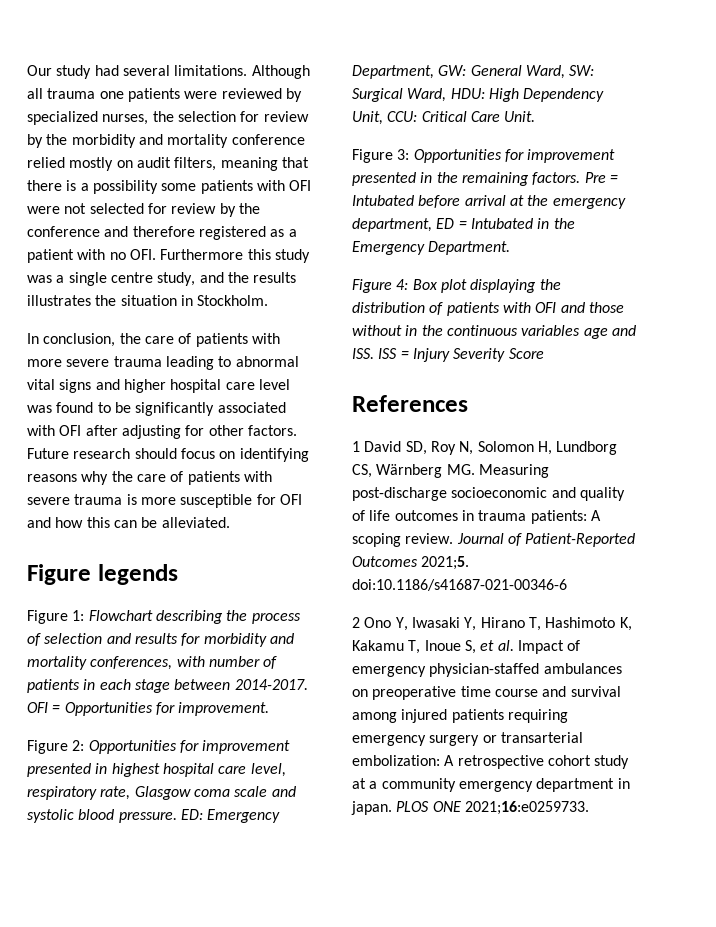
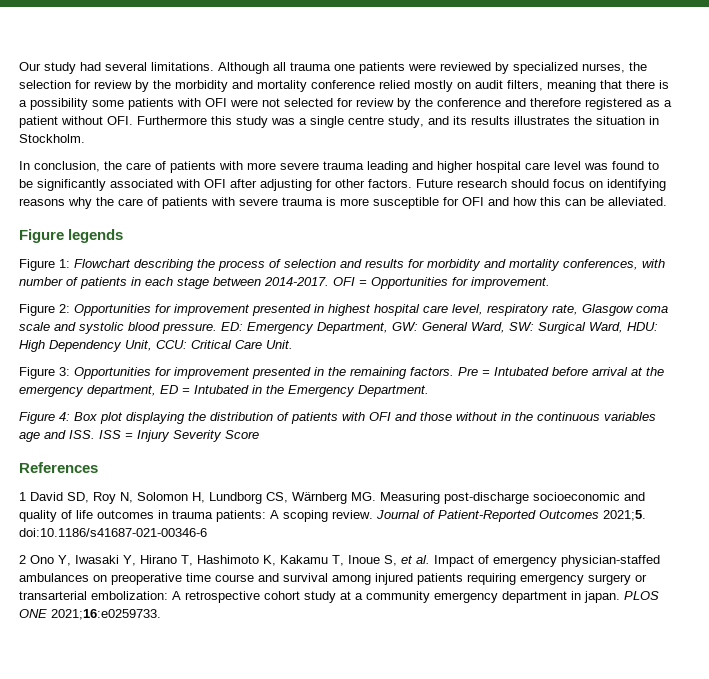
[77,249,126,260] with no -> [61,116,103,125] without
[227,272,249,283] the -> [453,116,467,125] its
[218,356,299,367] [27,379,92,393] to abnormal vital signs -> (408, 167) none

